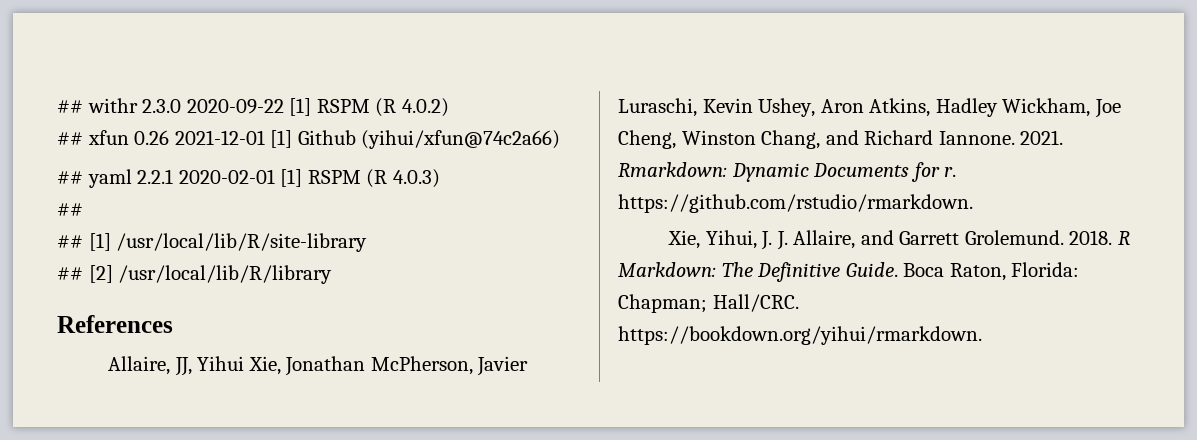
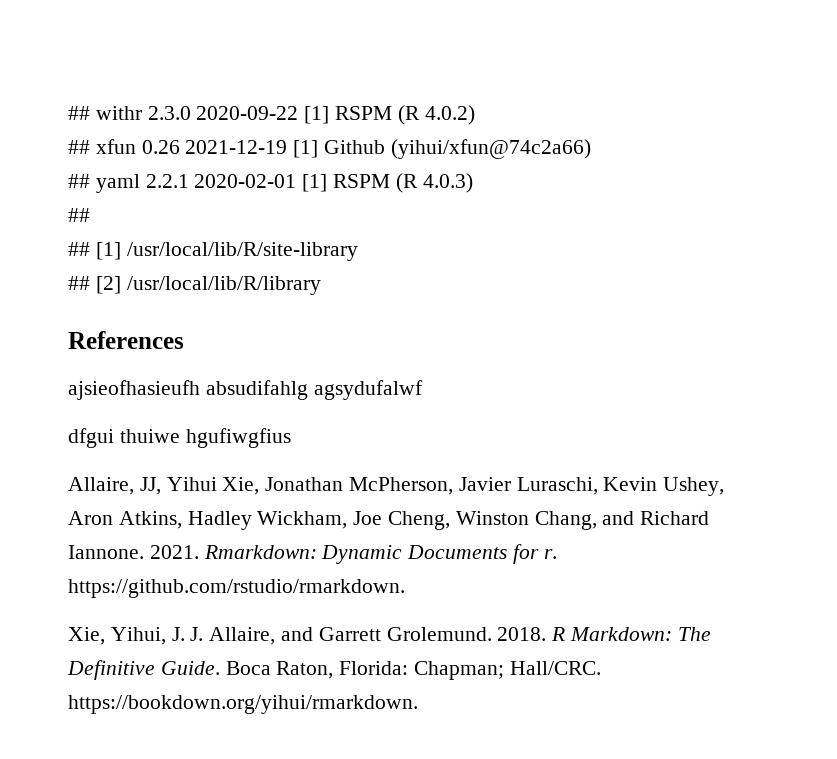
[174,130,265,145] 2021-12-01 -> [185,140,288,154] 2021-12-19
(173, 324) none -> [68,380,423,400] [68,428,291,448] // ajsieofhasieufh absudifahlg agsydufalwf // dfgui thuiwe hgufiwgfius

